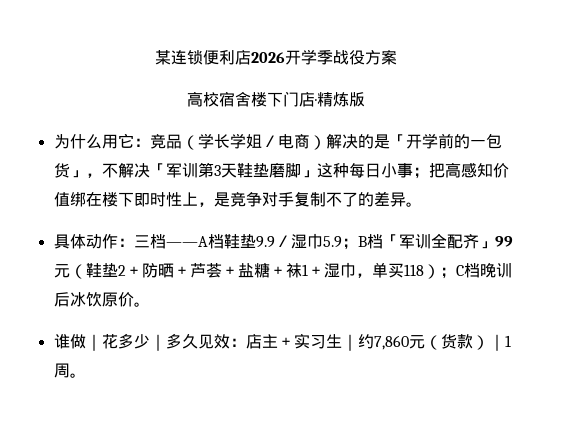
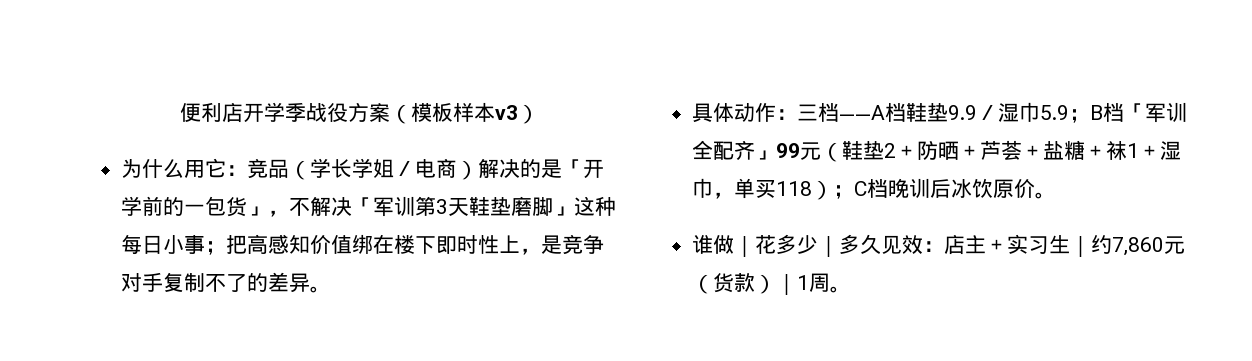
[154,50,285,65] 某连锁便利店2026 -> [179,102,243,123] 便利店
[186,91,365,107] // 高校宿舍楼下门店·精炼版 -> [389,102,539,124] （模板样本v3）

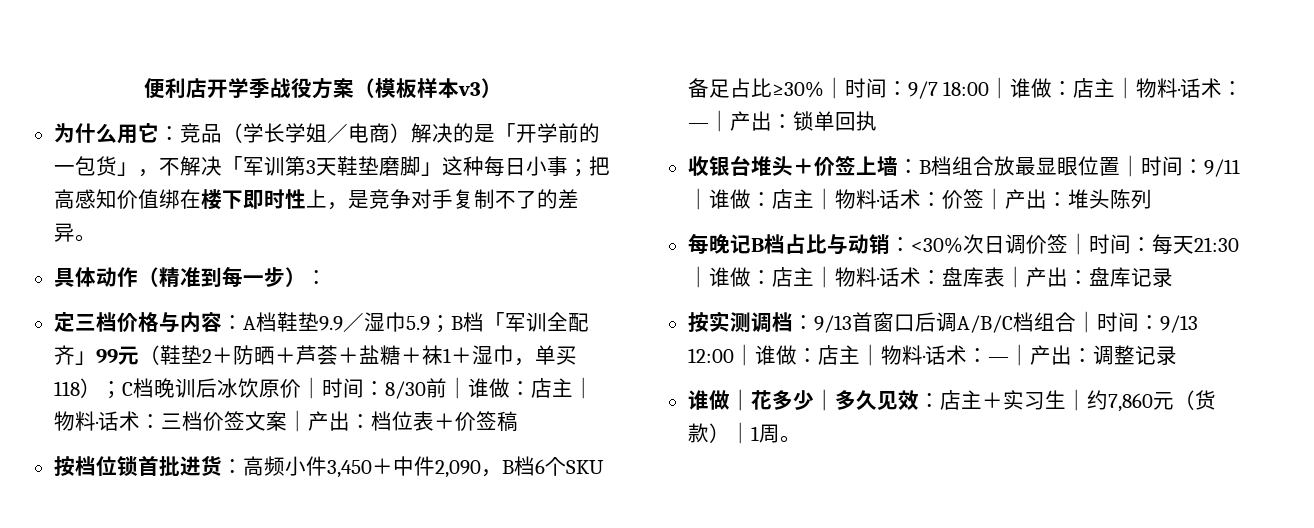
[776,103,886,122] ：三档——A -> [137,266,327,287] [53,312,256,333] （精准到每一步）： // 定三档价格与内容：A
[1035,192,1057,199] 。 -> [300,377,594,399] [53,410,518,432] [53,455,604,478] [687,77,1244,99] [687,110,877,132] [687,155,1240,177] [687,188,1152,210] [687,233,1239,255] [687,266,1173,288] [687,311,1198,333] [687,344,1177,366] ｜时间：8/30前｜谁做：店主｜物料·话术：三档价签文案｜产出：档位表＋价签稿 // 按档位锁首批进货：高频小件3,450＋中件2,090，B档6个SKU备足占比≥30%｜时间：9/7 18:00｜谁做：店主｜物料·话术：—｜产出：锁单回执 // 收银台堆头＋价签上墙：B档组合放最显眼位置｜时间：9/11｜谁做：店主｜物料·话术：价签｜产出：堆头陈列 // 每晚记B档占比与动销：<30%次日调价签｜时间：每天21:30｜谁做：店主｜物料·话术：盘库表｜产出：盘库记录 // 按实测调档：9/13首窗口后调A/B/C档组合｜时间：9/13 12:00｜谁做：店主｜物料·话术：—｜产出：调整记录

